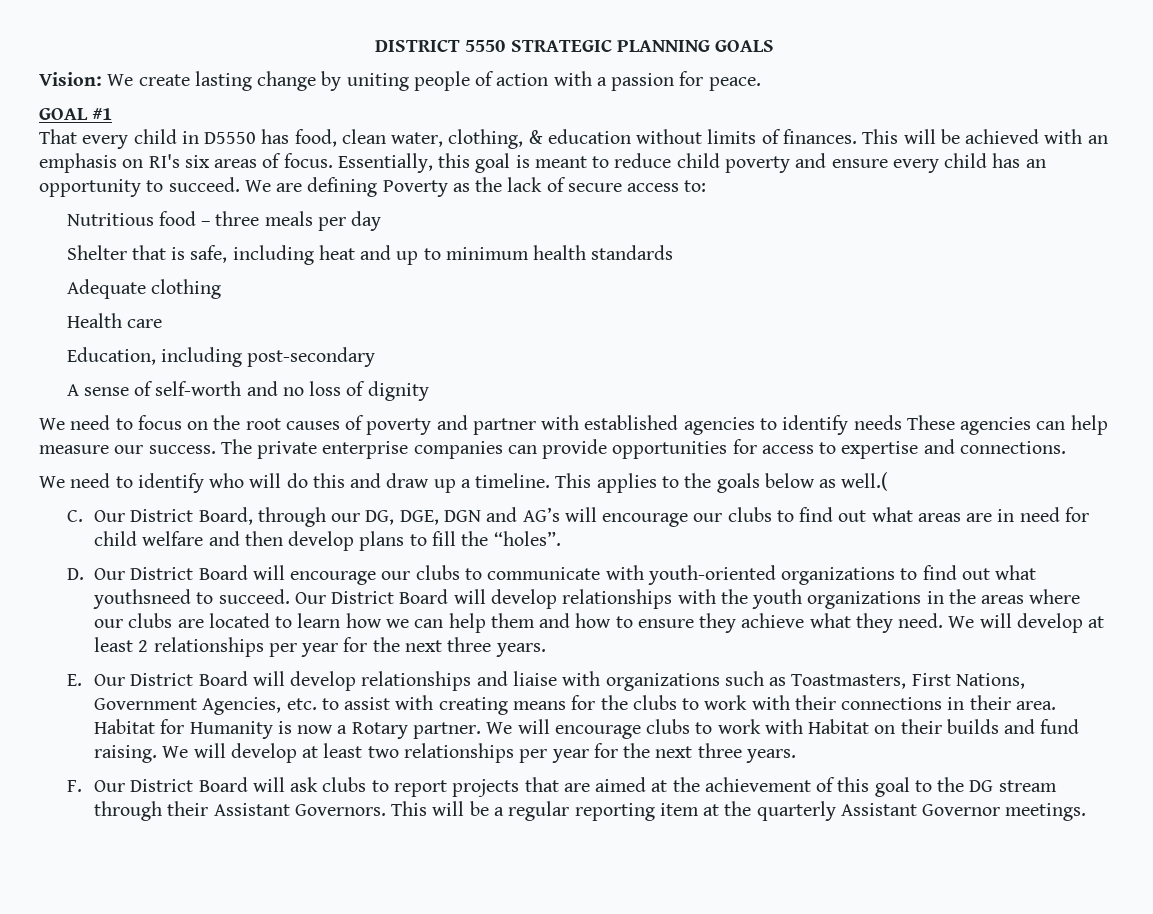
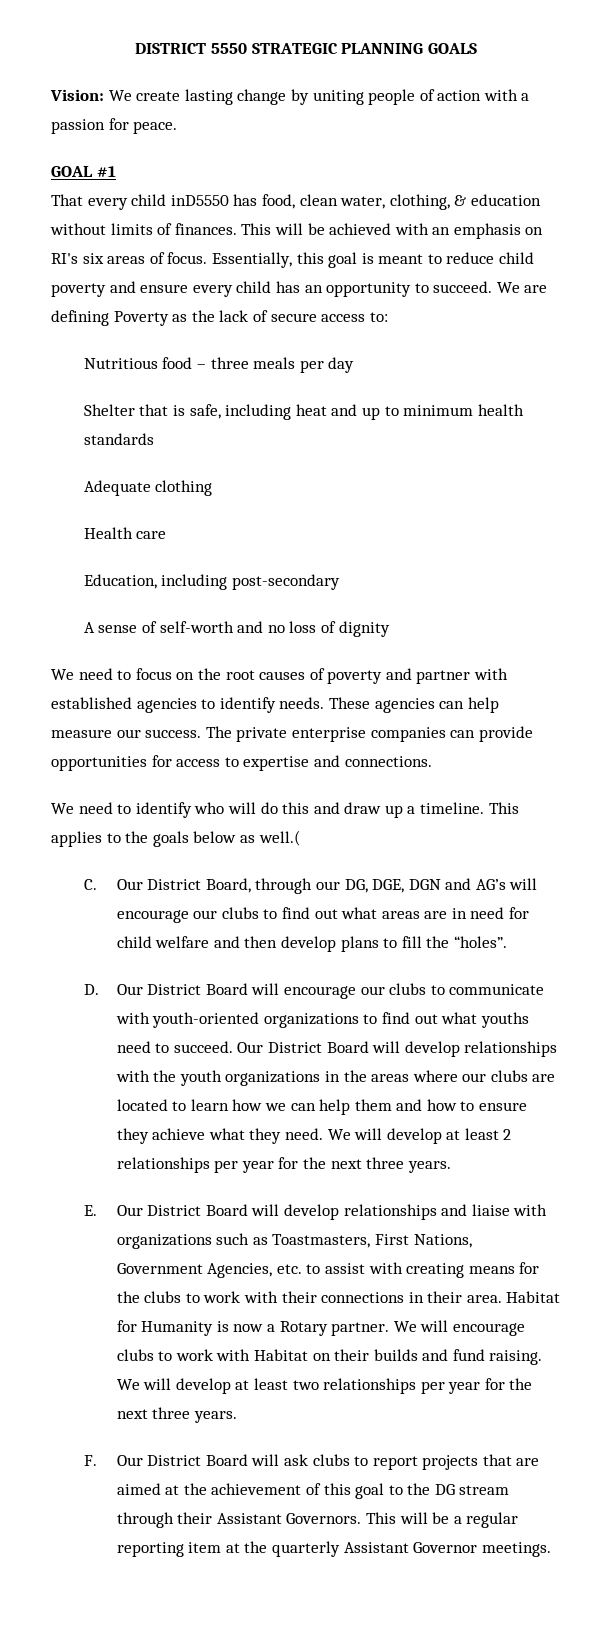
[181,131,257,144] in D5550 -> [170,195,229,206] inD5550
[853,415,902,430] needs -> [279,697,325,709] needs.
[93,589,192,609] youthsneed -> [480,1012,529,1028] [116,1041,151,1053] youths need

